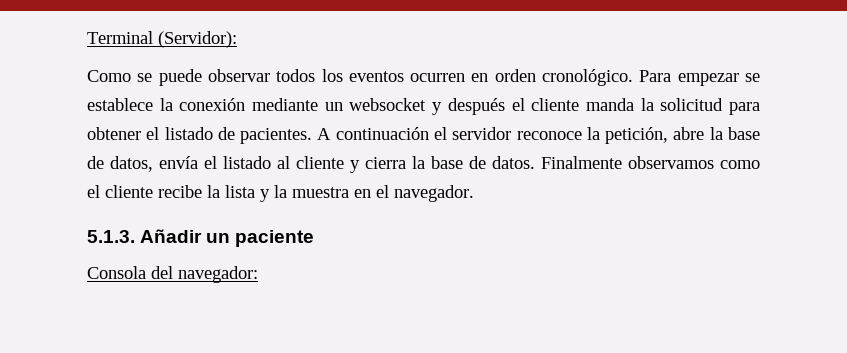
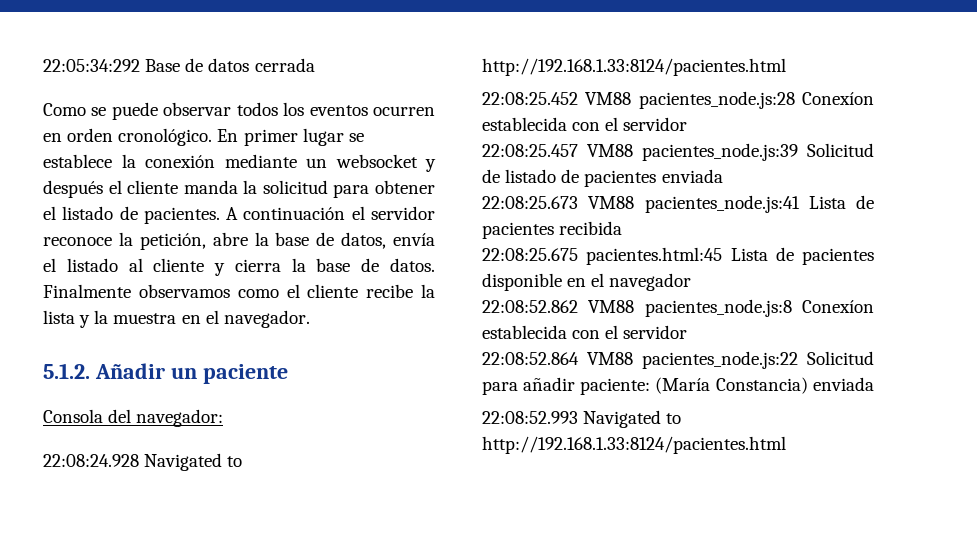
[87,31,237,48] Terminal (Servidor): -> [43,58,315,72] 22:05:34:292 Base de datos cerrada
[639,70,739,86] Para empezar -> [217,128,344,146] En primer lugar
[87,230,135,243] 5.1.3. -> [43,363,90,379] 5.1.2.
(258, 274) none -> [43,453,243,471] [482,58,786,76] [482,91,874,109] [482,117,688,131] [482,143,874,161] [482,169,723,187] [482,195,874,213] [482,221,623,239] [482,247,874,265] [482,273,692,291] [482,299,874,317] [482,325,688,339] [482,351,874,369] [482,377,874,395] [482,410,682,428] [482,436,786,454] // 22:08:24.928 Navigated to http://192.168.1.33:8124/pacientes.html // 22:08:25.452 VM88 pacientes_node.js:28 Conexíon establecida con el servidor // 22:08:25.457 VM88 pacientes_node.js:39 Solicitud de listado de pacientes enviada // 22:08:25.673 VM88 pacientes_node.js:41 Lista de pacientes recibida // 22:08:25.675 pacientes.html:45 Lista de pacientes disponible en el navegador // 22:08:52.862 VM88 pacientes_node.js:8 Conexíon establecida con el servidor // 22:08:52.864 VM88 pacientes_node.js:22 Solicitud para añadir paciente: (María Constancia) enviada // 22:08:52.993 Navigated to http://192.168.1.33:8124/pacientes.html

